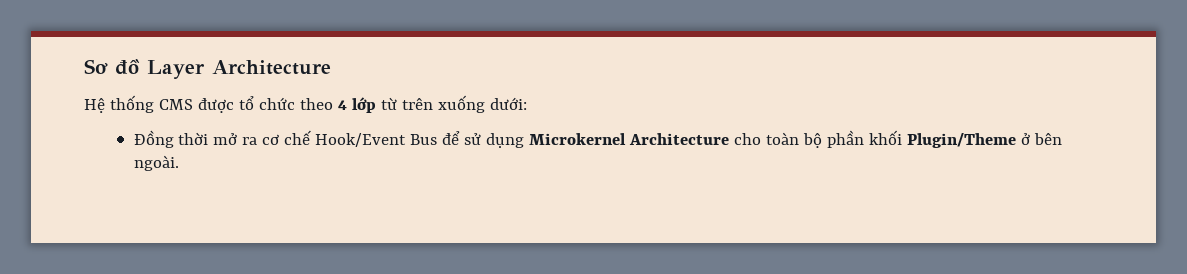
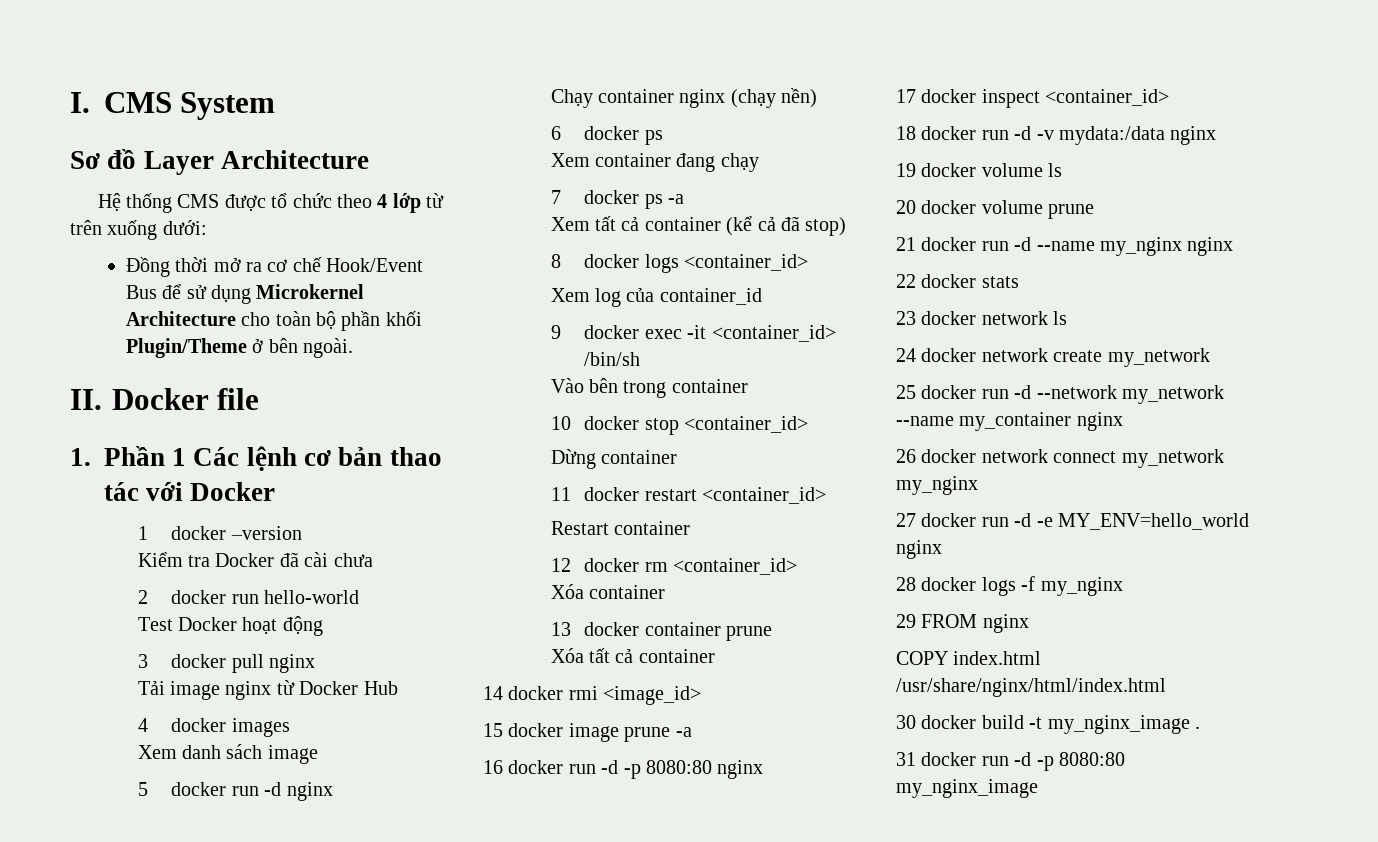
(84, 66) none -> [70,92,276,120] I. CMS System //
(179, 163) none -> [70,388,260,410] [70,446,442,471] [103,482,276,501] [137,526,302,540] [137,552,373,567] [137,590,360,604] [137,616,323,636] [137,654,316,673] [137,680,398,700] [137,718,290,737] [137,744,318,764] [137,782,333,801] [550,88,818,108] [550,126,663,145] [550,153,759,172] [550,190,685,209] [550,216,847,236] [550,254,809,273] [550,288,762,307] [550,325,836,342] [584,352,641,366] [550,378,748,398] [550,416,809,435] [550,449,677,469] [550,487,827,504] [550,521,690,535] [550,558,798,575] [550,584,665,599] [550,622,773,641] [550,648,715,663] [483,686,702,705] [483,723,692,742] [483,760,764,779] [896,89,1170,108] [896,126,1217,145] [896,163,1063,177] [896,200,1095,219] [896,237,1234,256] [896,274,1019,288] [896,311,1068,325] [896,348,1210,367] [896,385,1224,404] [896,412,1123,431] [896,449,1224,468] [896,476,978,495] [896,513,1249,530] [896,540,942,559] [896,576,1123,596] [896,614,1029,633] [896,651,1042,665] [896,678,1166,697] [896,715,1200,734] [896,752,1125,771] [896,779,1038,798] // II. Docker file // 1. Phần 1 Các lệnh cơ bản thao tác với Docker // 1 docker –version // Kiểm tra Docker đã cài chưa // 2 docker run hello-world // Test Docker hoạt động // 3 docker pull nginx // Tải image nginx từ Docker Hub // 4 docker images // Xem danh sách image // 5 docker run -d nginx // Chạy container nginx (chạy nền) // 6 docker ps // Xem container đang chạy // 7 docker ps -a // Xem tất cả container (kể cả đã stop) // 8 docker logs <container_id> // Xem log của container_id // 9 docker exec -it <container_id> /bin/sh // Vào bên trong container // 10 docker stop <container_id> // Dừng container // 11 docker restart <container_id> // Restart container // 12 docker rm <container_id> // Xóa container // 13 docker container prune // Xóa tất cả container // 14 docker rmi <image_id> // 15 docker image prune -a // 16 docker run -d -p 8080:80 nginx // 17 docker inspect <container_id> // 18 docker run -d -v mydata:/data nginx // 19 docker volume ls // 20 docker volume prune // 21 docker run -d --name my_nginx nginx // 22 docker stats // 23 docker network ls // 24 docker network create my_network // 25 docker run -d --network my_network --name my_container nginx // 26 docker network connect my_network my_nginx // 27 docker run -d -e MY_ENV=hello_world nginx // 28 docker logs -f my_nginx // 29 FROM nginx // COPY index.html /usr/share/nginx/html/index.html // 30 docker build -t my_nginx_image . // 31 docker run -d -p 8080:80 my_nginx_image

